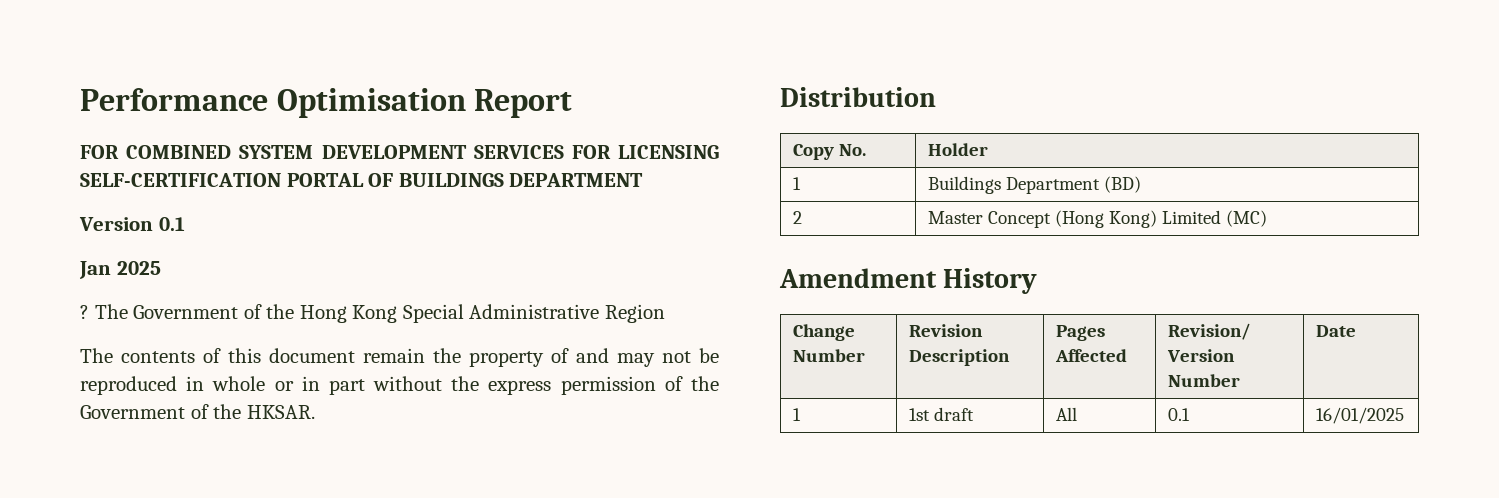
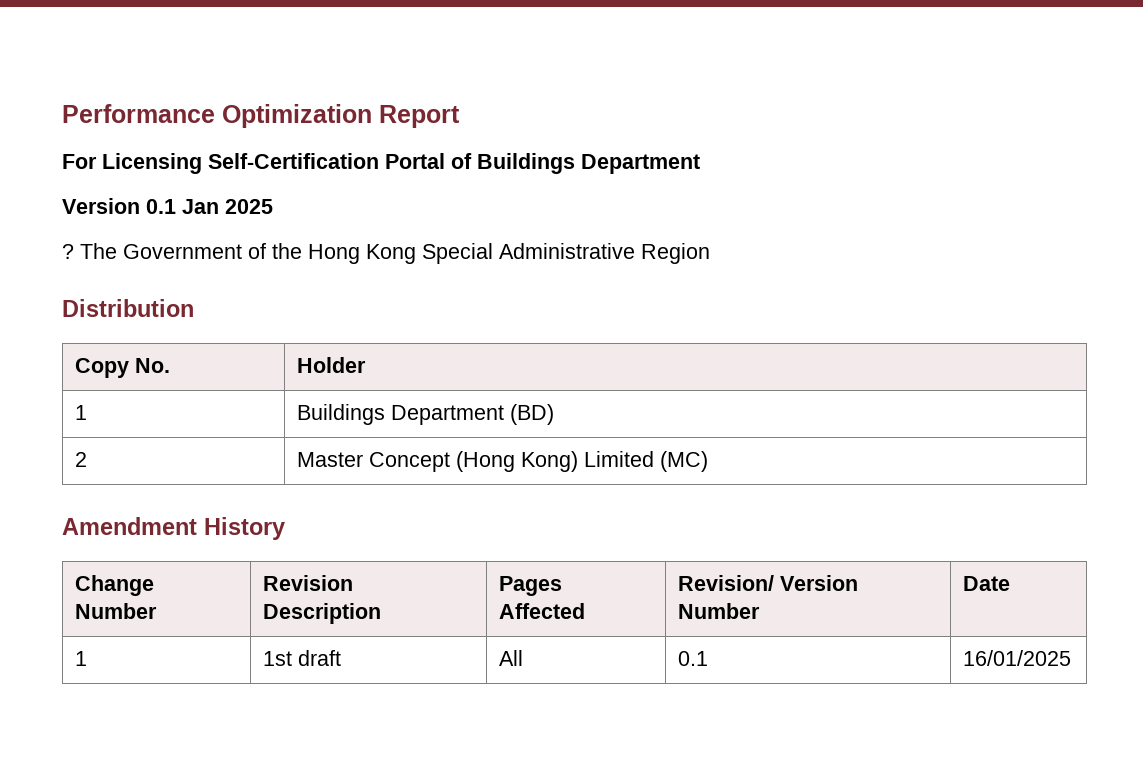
[276,88,466,118] Optimisation -> [222,104,372,128] Optimization
[80,145,719,159] [80,173,644,187] FOR COMBINED SYSTEM DEVELOPMENT SERVICES FOR LICENSING SELF-CERTIFICATION PORTAL OF BUILDINGS DEPARTMENT -> [62,153,700,174] For Licensing Self-Certification Portal of Buildings Department
(185, 224) // -> (176, 206) none
[80,348,719,367] [80,376,719,395] [80,404,315,419] // The contents of this document remain the property of and may not be reproduced in whole or in part without the express permission of the Government of the HKSAR. -> (710, 253) none

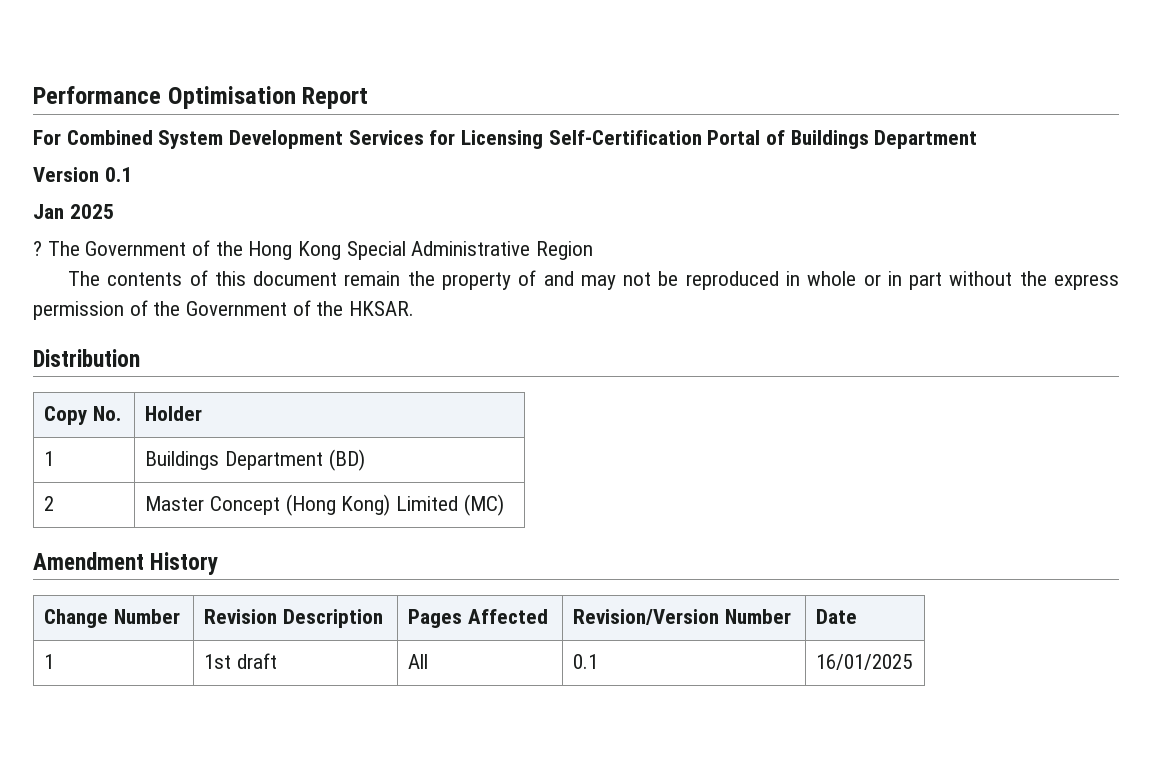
[222,104,372,128] Optimization -> [167,86,296,109] Optimisation
(97, 161) none -> [66,130,456,149] Combined System Development Services for
(176, 206) none -> (132, 174) //
(710, 253) none -> [67,270,1120,290] [33,300,415,320] // The contents of this document remain the property of and may not be reproduced in whole or in part without the express permission of the Government of the HKSAR.
[678,575,859,591] Revision/ Version -> [573,609,720,625] Revision/Version

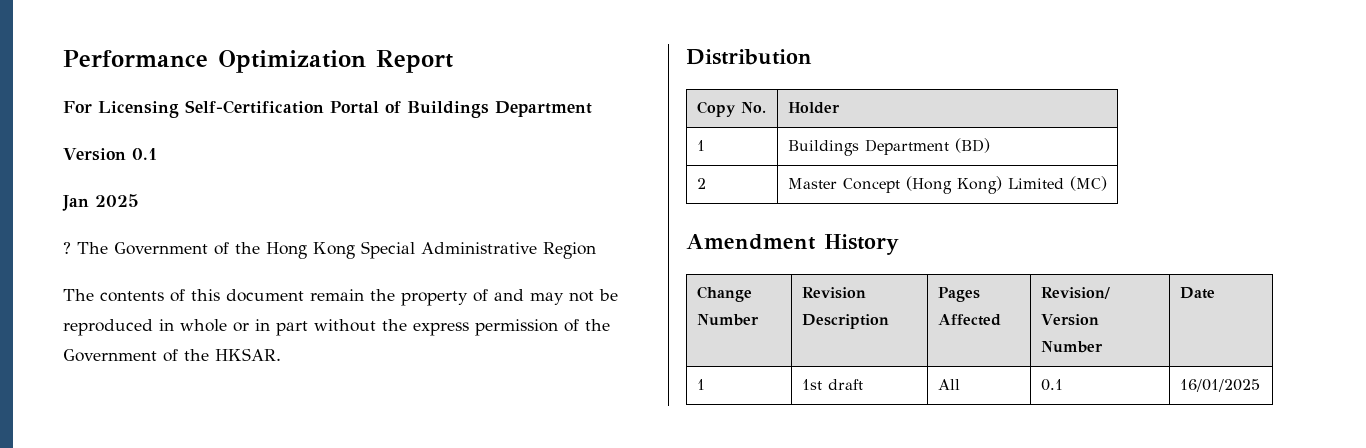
[167,86,296,109] Optimisation -> [217,50,366,73] Optimization
[66,130,456,149] Combined System Development Services for -> (92, 107) none
[573,609,720,625] Revision/Version -> [1040,287,1110,299] [1040,314,1099,326] Revision/ Version

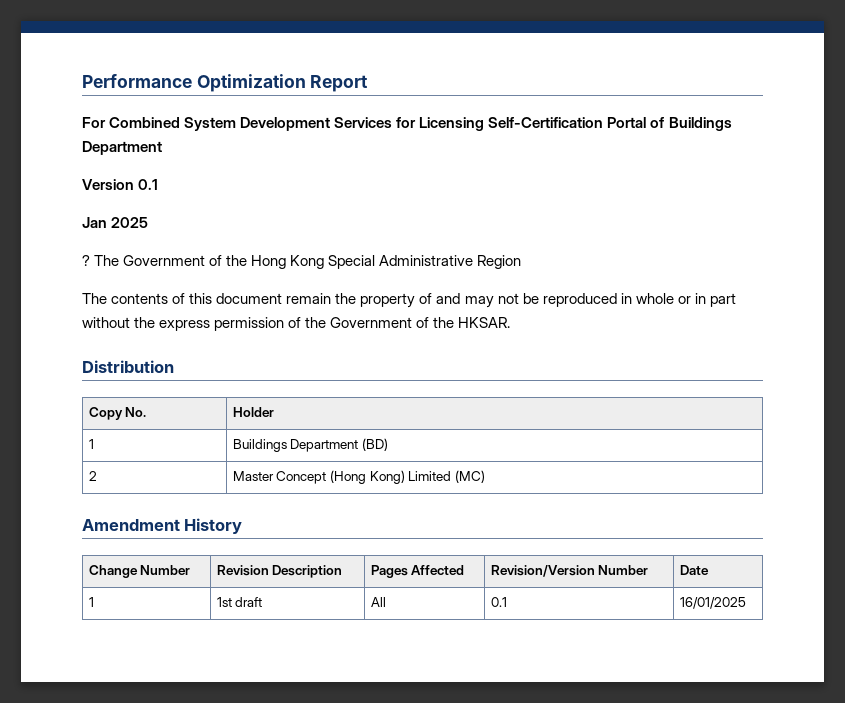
(92, 107) none -> [109,117,417,131] Combined System Development Services for
[1040,287,1110,299] [1040,314,1099,326] Revision/ Version -> [490,565,595,577] Revision/Version

